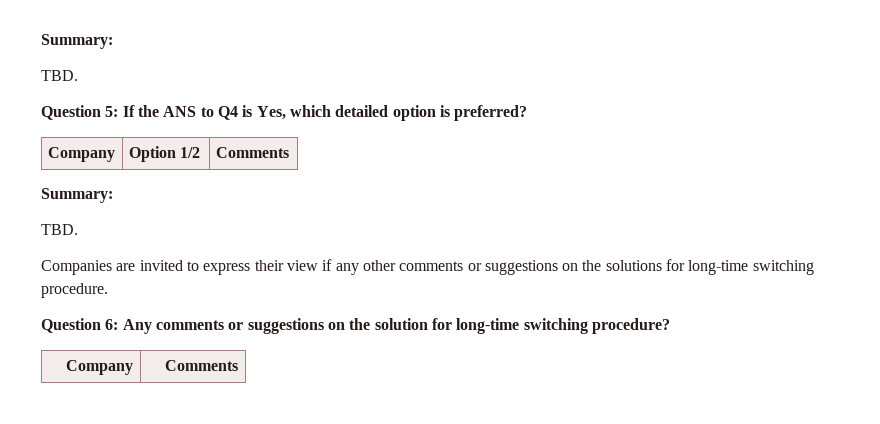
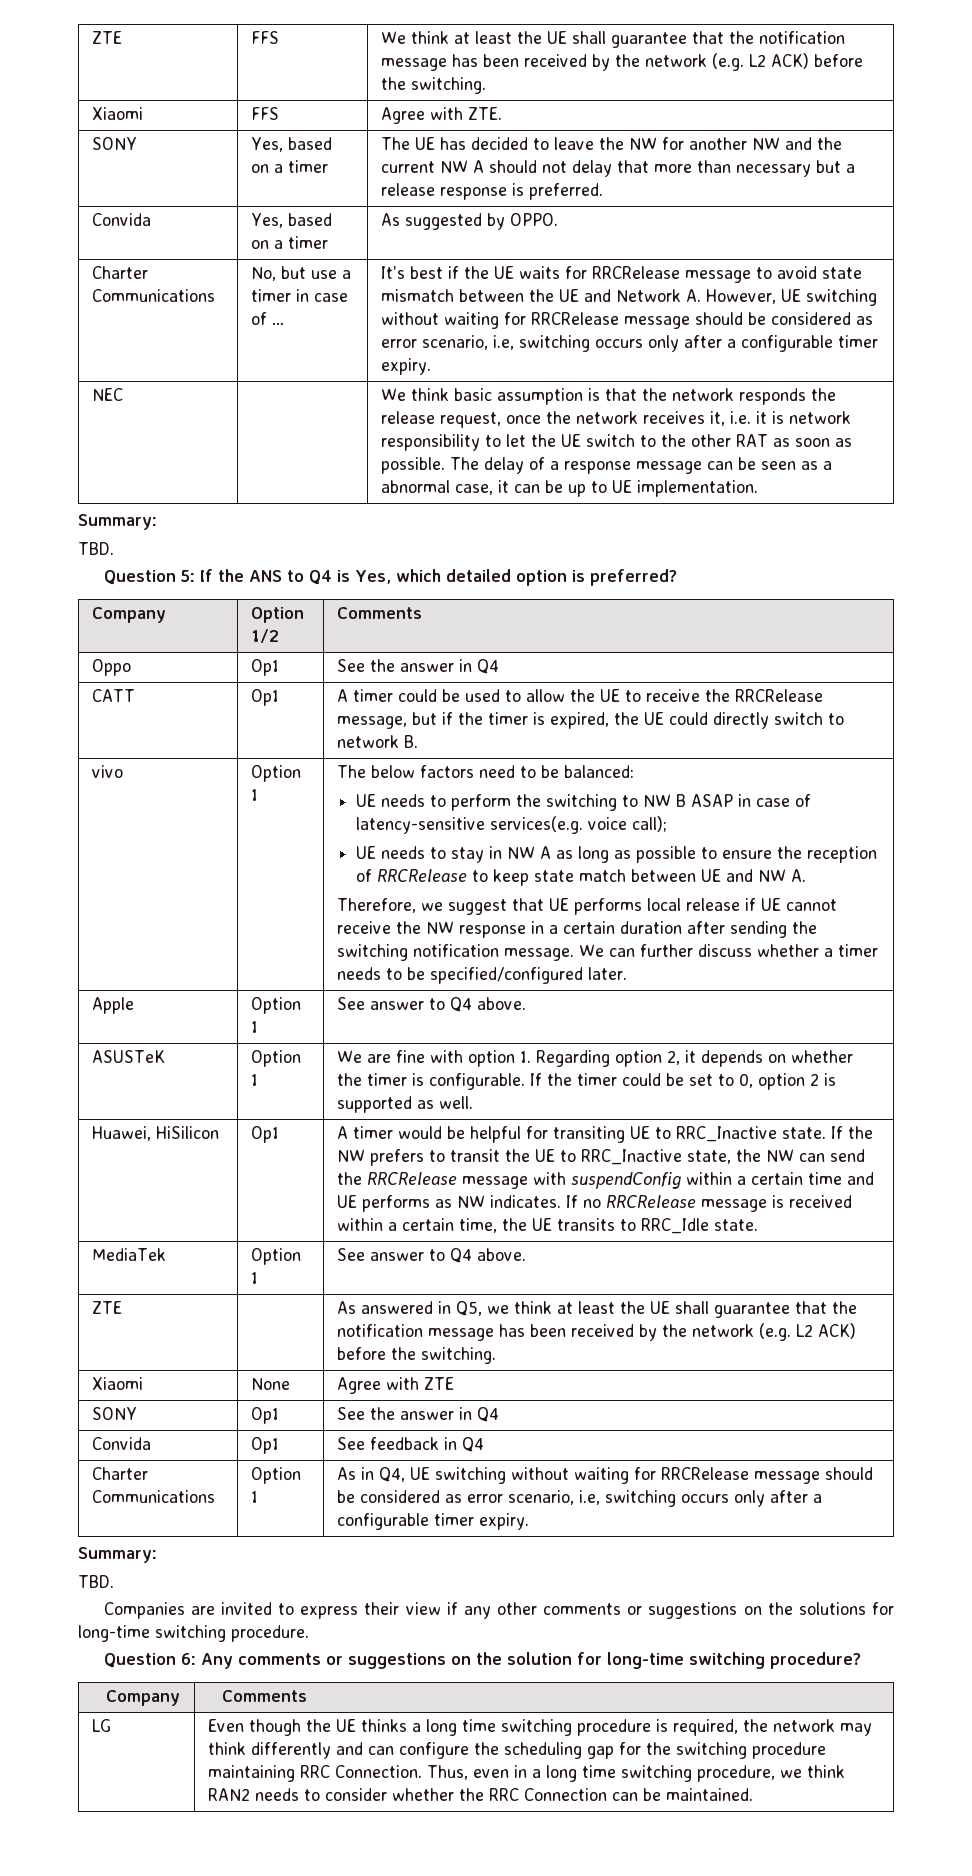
(41, 41) none -> [91,31,122,44] [250,31,279,44] [380,31,845,48] [380,53,863,71] [380,77,486,94] [91,107,143,120] [250,107,279,120] [380,107,502,124] [91,137,137,150] [250,137,332,152] [250,160,328,173] [380,137,842,150] [380,160,855,177] [380,183,603,200] [91,213,151,226] [250,213,332,228] [250,236,328,249] [380,213,558,230] [91,266,148,279] [91,289,215,302] [250,266,351,281] [250,289,348,302] [250,312,284,325] [380,266,862,283] [380,289,877,306] [380,312,873,329] [380,335,878,352] [380,358,431,375] [91,388,123,401] [380,388,836,405] [380,411,851,428] [380,434,852,451] [380,457,832,474] [380,480,758,497] ZTE | FFS | We think at least the UE shall guarantee that the notification message has been received by the network (e.g. L2 ACK) before the switching. // Xiaomi | FFS | Agree with ZTE. // SONY | Yes, based on a timer | The UE has decided to leave the NW for another NW and the current NW A should not delay that more than necessary but a release response is preferred. // Convida | Yes, based on a timer | As suggested by OPPO. // Charter Communications | No, but use a timer in case of … | It’s best if the UE waits for RRCRelease message to avoid state mismatch between the UE and Network A. However, UE switching without waiting for RRCRelease message should be considered as error scenario, i.e, switching occurs only after a configurable timer expiry. // NEC | | We think basic assumption is that the network responds the release request, once the network receives it, i.e. it is network responsibility to let the UE switch to the other RAT as soon as possible. The delay of a response message can be seen as a abnormal case, it can be up to UE implementation. //
(289, 152) none -> [91,659,131,676] [250,659,279,676] [336,659,499,674] [91,689,135,702] [250,689,279,706] [336,689,823,702] [336,712,844,729] [336,735,418,748] [91,765,123,778] [250,765,301,782] [250,789,258,801] [336,765,634,778] [356,794,812,811] [356,816,668,834] [356,846,878,863] [356,869,807,886] [336,898,837,915] [336,921,817,938] [336,944,878,961] [336,967,627,984] [91,997,134,1014] [250,997,301,1014] [250,1021,258,1033] [336,997,526,1012] [91,1050,165,1063] [250,1050,301,1067] [250,1074,258,1086] [336,1050,853,1067] [336,1073,836,1090] [336,1096,473,1113] [91,1126,219,1141] [250,1126,279,1143] [336,1126,873,1143] [336,1149,865,1166] [336,1172,874,1189] [336,1195,852,1212] [336,1218,758,1234] [91,1248,166,1261] [250,1248,301,1265] [250,1272,258,1284] [336,1248,526,1263] [91,1301,122,1314] [336,1301,857,1318] [336,1323,856,1341] [336,1347,496,1364] [91,1377,143,1390] [250,1378,290,1390] [336,1377,454,1394] [91,1407,137,1420] [250,1407,279,1424] [336,1407,499,1422] [91,1437,151,1450] [250,1437,279,1454] [336,1437,484,1452] [91,1467,148,1480] [91,1490,215,1503] [250,1467,301,1484] [250,1491,258,1503] [336,1467,873,1484] [336,1490,822,1507] [336,1513,529,1530] // Oppo | Op1 | See the answer in Q4 // CATT | Op1 | A timer could be used to allow the UE to receive the RRCRelease message, but if the timer is expired, the UE could directly switch to network B. // vivo | Option 1 | The below factors need to be balanced: // UE needs to perform the switching to NW B ASAP in case of latency-sensitive services(e.g. voice call); // UE needs to stay in NW A as long as possible to ensure the reception of RRCRelease to keep state match between UE and NW A. // Therefore, we suggest that UE performs local release if UE cannot receive the NW response in a certain duration after sending the switching notification message. We can further discuss whether a timer needs to be specified/configured later. // Apple | Option 1 | See answer to Q4 above. // ASUSTeK | Option 1 | We are fine with option 1. Regarding option 2, it depends on whether the timer is configurable. If the timer could be set to 0, option 2 is supported as well. // Huawei, HiSilicon | Op1 | A timer would be helpful for transiting UE to RRC_Inactive state. If the NW prefers to transit the UE to RRC_Inactive state, the NW can send the RRCRelease message with suspendConfig within a certain time and UE performs as NW indicates. If no RRCRelease message is received within a certain time, the UE transits to RRC_Idle state. // MediaTek | Option 1 | See answer to Q4 above. // ZTE | | As answered in Q5, we think at least the UE shall guarantee that the notification message has been received by the network (e.g. L2 ACK) before the switching. // Xiaomi | None | Agree with ZTE // SONY | Op1 | See the answer in Q4 // Convida | Op1 | See feedback in Q4 // Charter Communications | Option 1 | As in Q4, UE switching without waiting for RRCRelease message should be considered as error scenario, i.e, switching occurs only after a configurable timer expiry.
(238, 365) none -> [91,1719,111,1732] [207,1719,872,1736] [207,1742,826,1759] [207,1765,845,1782] [207,1788,753,1801] // LG | Even though the UE thinks a long time switching procedure is required, the network may think differently and can configure the scheduling gap for the switching procedure maintaining RRC Connection. Thus, even in a long time switching procedure, we think RAN2 needs to consider whether the RRC Connection can be maintained.

